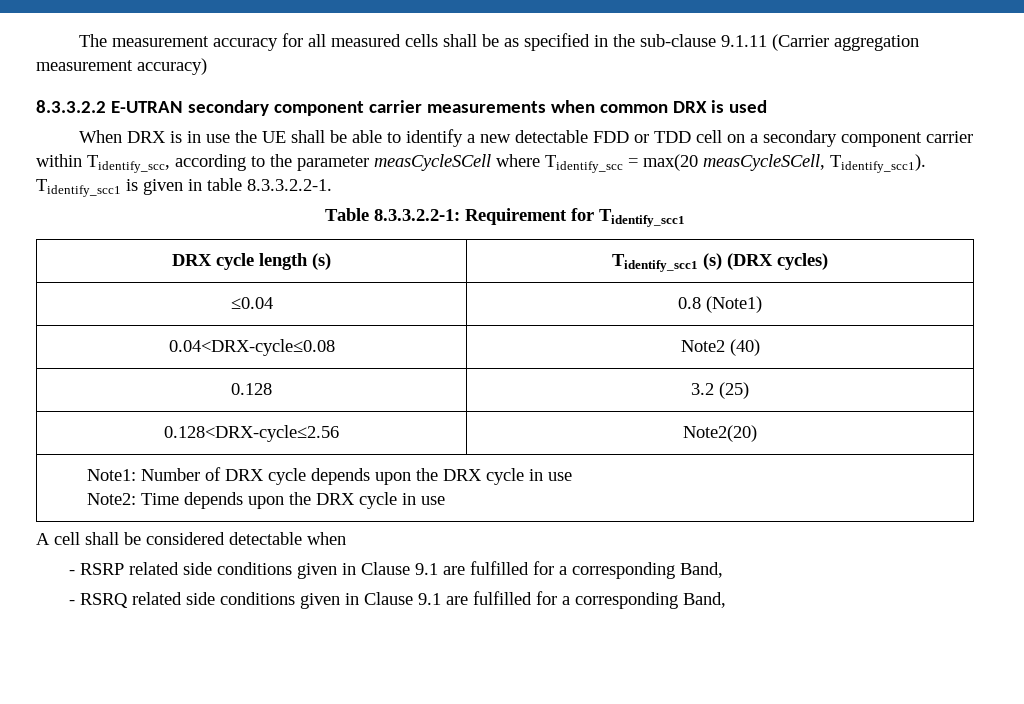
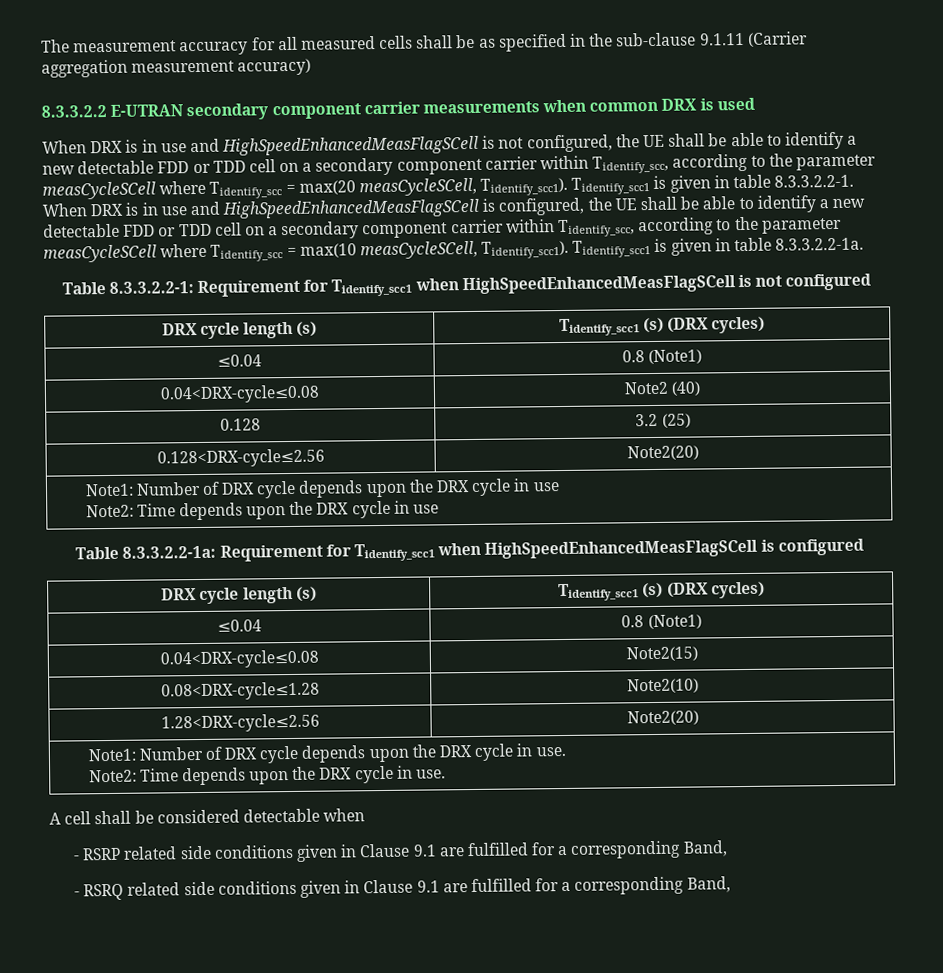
(230, 138) none -> [189,134,613,156] and HighSpeedEnhancedMeasFlagSCell is not configured,
(332, 185) none -> [42,195,866,219] [43,216,842,240] [43,237,865,263] When DRX is in use and HighSpeedEnhancedMeasFlagSCell is configured, the UE shall be able to identify a new detectable FDD or TDD cell on a secondary component carrier within Tidentify_scc, according to the parameter measCycleSCell where Tidentify_scc = max(10 measCycleSCell, Tidentify_scc1). Tidentify_scc1 is given in table 8.3.3.2.2-1a.
(685, 218) none -> [414,273,872,295] when HighSpeedEnhancedMeasFlagSCell is not configured
(446, 500) none -> [75,538,864,562] [161,586,317,605] [558,581,765,602] [216,619,262,632] [621,614,702,630] [159,649,319,669] [625,646,698,662] [160,681,320,701] [626,678,699,694] [160,713,320,733] [626,710,699,726] [87,743,566,764] [88,765,447,786] // Table 8.3.3.2.2-1a: Requirement for Tidentify_scc1 when HighSpeedEnhancedMeasFlagSCell is configured // DRX cycle length (s) | Tidentify_scc1 (s) (DRX cycles) // ≤0.04 | 0.8 (Note1) // 0.04<DRX-cycle≤0.08 | Note2(15) // 0.08<DRX-cycle≤1.28 | Note2(10) // 1.28<DRX-cycle≤2.56 | Note2(20) // Note1: Number of DRX cycle depends upon the DRX cycle in use. // Note2: Time depends upon the DRX cycle in use.

